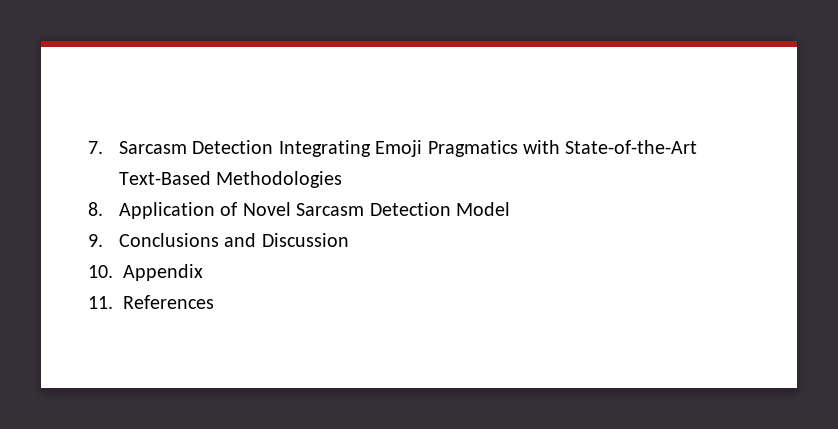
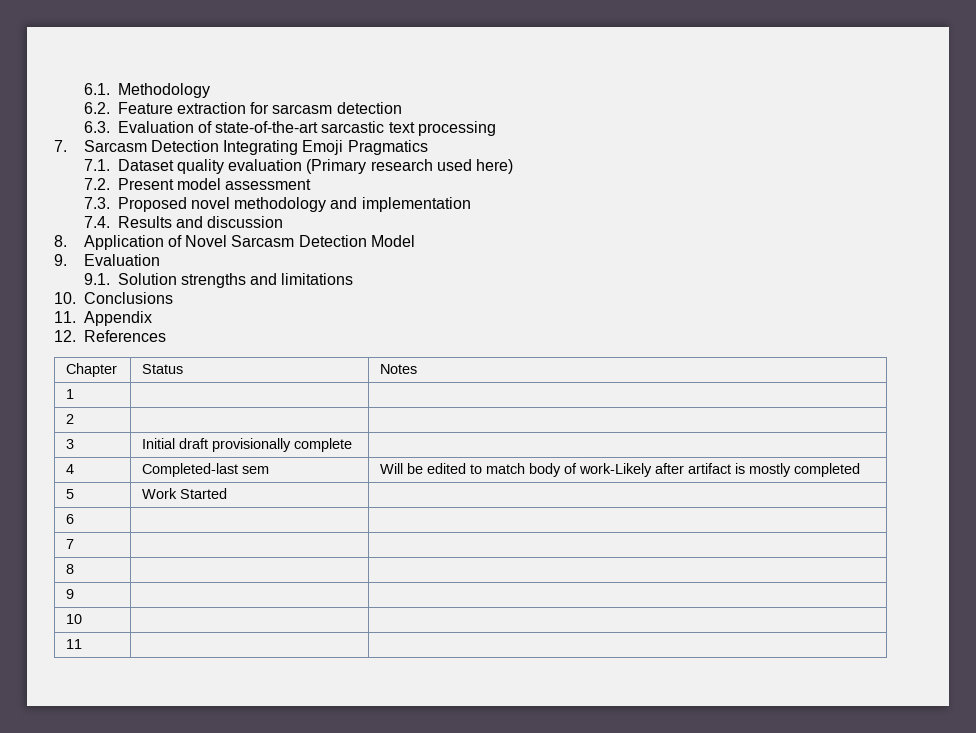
(88, 147) none -> [83,83,210,98] [83,102,402,114] [83,121,497,136] 6.1. Methodology // 6.2. Feature extraction for sarcasm detection // 6.3. Evaluation of state-of-the-art sarcastic text processing //
[523,140,698,154] [119,171,343,188] with State-of-the-Art Text-Based Methodologies -> [83,159,514,174] [83,178,312,190] [83,197,471,212] [83,216,284,228] // 7.1. Dataset quality evaluation (Primary research used here) // 7.2. Present model assessment // 7.3. Proposed novel methodology and implementation // 7.4. Results and discussion
[119,233,349,247] [88,265,113,278] Conclusions and Discussion // 10. -> [83,254,160,266] [83,273,354,288] [54,292,173,304] [54,311,76,323] Evaluation // 9.1. Solution strengths and limitations // 10. Conclusions // 11.
[88,296,113,309] 11. -> [54,330,76,342] 12.
(214, 302) none -> [66,363,118,377] [142,364,184,374] [380,364,418,374] [66,389,75,399] [66,414,75,424] [66,439,75,449] [142,438,353,452] [66,464,75,474] [142,463,270,477] [380,463,861,477] [66,489,75,499] [142,488,228,499] [66,514,75,524] [66,539,75,549] [66,564,75,574] [66,589,75,599] [66,614,83,624] [66,639,83,649] // Chapter | Status | Notes // 1 | | // 2 | | // 3 | Initial draft provisionally complete | // 4 | Completed-last sem | Will be edited to match body of work-Likely after artifact is mostly completed // 5 | Work Started | // 6 | | // 7 | | // 8 | | // 9 | | // 10 | | // 11 | |

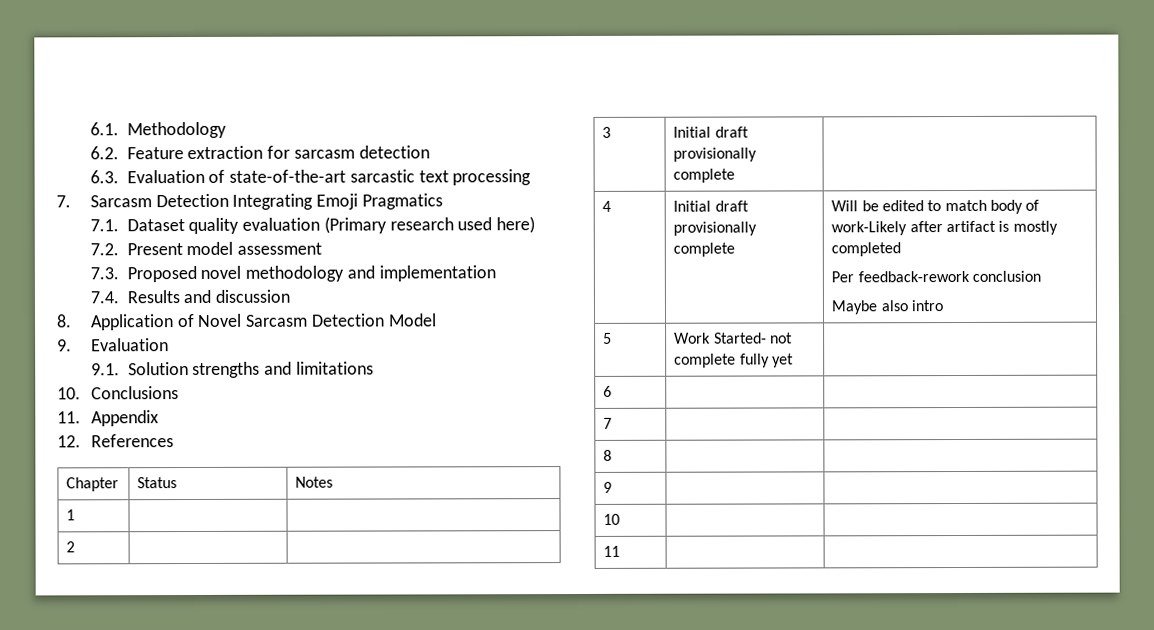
[142,463,270,477] Completed-last sem -> [673,200,749,212] [673,221,758,236] [673,242,736,257] Initial draft provisionally complete
[66,489,75,499] [142,488,228,499] // 5 | Work Started -> [831,270,1042,283] [831,300,944,315] [603,332,613,344] [674,332,794,344] [674,353,795,368] // Per feedback-rework conclusion // Maybe also intro // 5 | Work Started- not complete fully yet

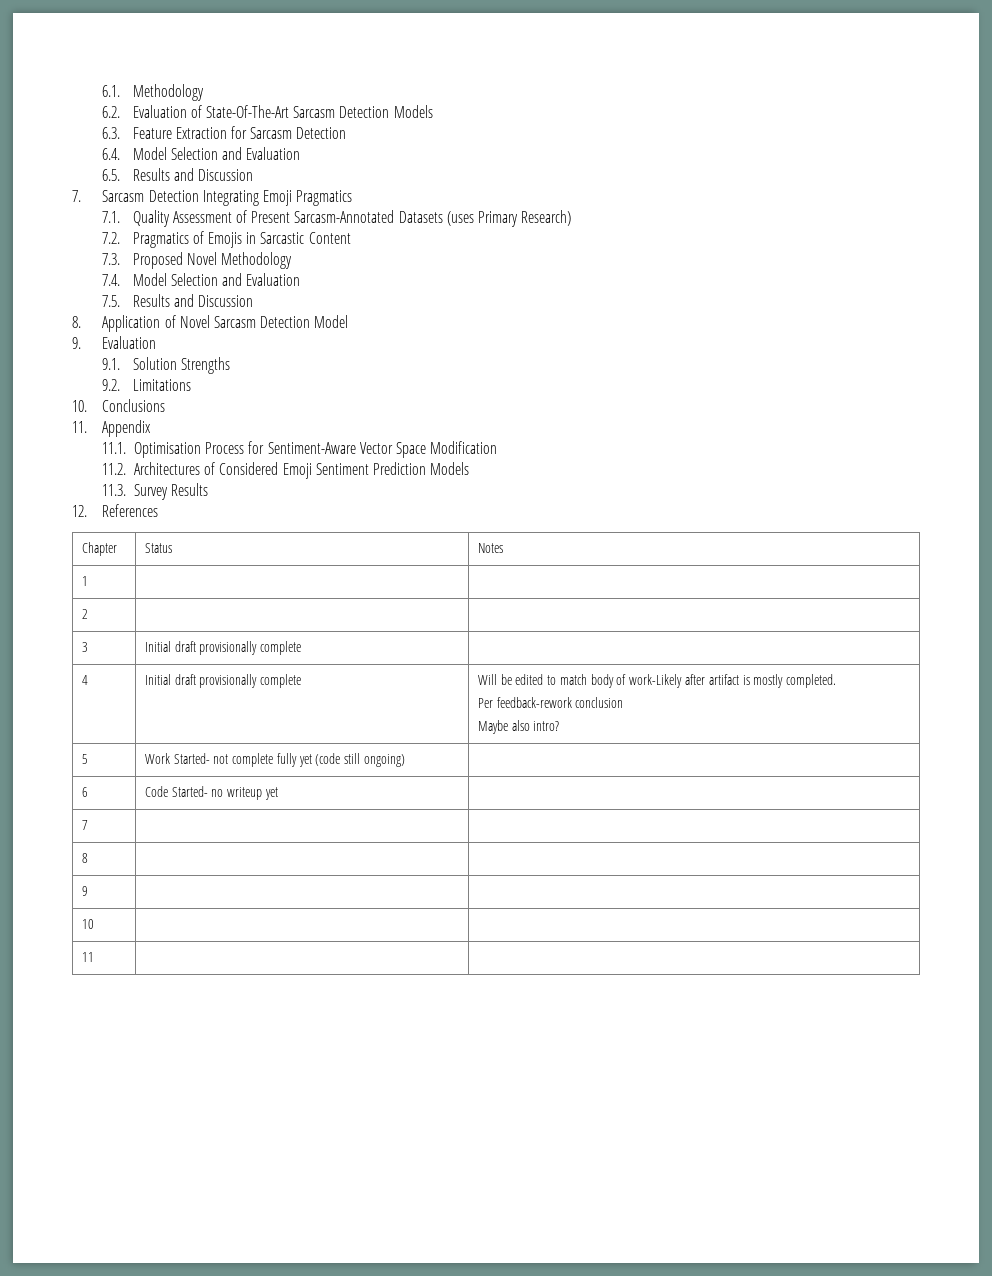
[126,145,430,160] [89,169,532,186] Feature extraction for sarcasm detection // 6.3. Evaluation of state-of-the-art sarcastic text processing -> [132,105,433,118] [102,126,347,139] [102,147,301,160] [102,168,254,181] Evaluation of State-Of-The-Art Sarcasm Detection Models // 6.3. Feature Extraction for Sarcasm Detection // 6.4. Model Selection and Evaluation // 6.5. Results and Discussion
[126,216,536,235] [89,241,323,256] [89,265,496,283] [89,289,291,304] Dataset quality evaluation (Primary research used here) // 7.2. Present model assessment // 7.3. Proposed novel methodology and implementation // 7.4. Results and discussion -> [132,210,572,227] [102,231,351,248] [102,252,293,269] [102,273,301,286] [102,294,254,307] Quality Assessment of Present Sarcasm-Annotated Datasets (uses Primary Research) // 7.2. Pragmatics of Emojis in Sarcastic Content // 7.3. Proposed Novel Methodology // 7.4. Model Selection and Evaluation // 7.5. Results and Discussion
[192,361,374,379] strengths and limitations -> [180,357,230,374] [102,379,191,391] Strengths // 9.2. Limitations
(159, 418) none -> [102,441,498,458] [102,462,470,479] [102,483,209,500] // 11.1. Optimisation Process for Sentiment-Aware Vector Space Modification // 11.2. Architectures of Considered Emoji Sentiment Prediction Models // 11.3. Survey Results
[831,242,902,257] completed -> [786,674,837,688] completed.
[911,300,944,312] intro -> [533,721,560,731] intro?
[603,385,613,397] | // 6 | -> [315,753,406,767] [81,787,88,797] [144,786,278,800] (code still ongoing) | // 6 | Code Started- no writeup yet

